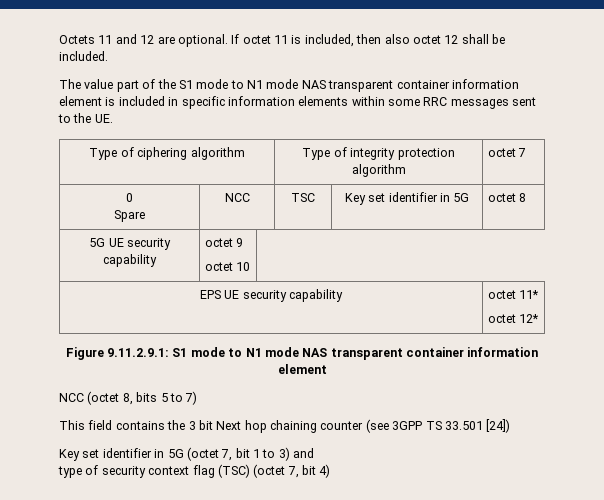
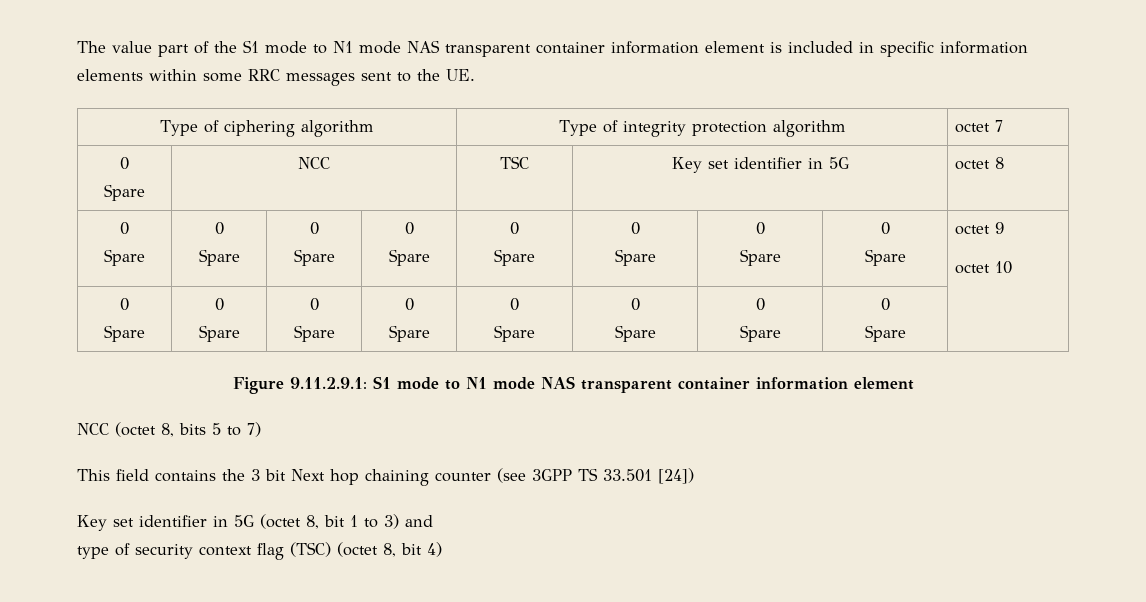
[59,34,505,47] [59,51,108,61] Octets 11 and 12 are optional. If octet 11 is included, then also octet 12 shall be included. // -> (77, 47) none
[89,238,171,250] [103,254,157,267] [204,238,244,247] [204,262,251,271] [199,289,344,302] [487,290,540,299] [487,314,540,323] 5G UE security capability | octet 9 // octet 10 // EPS UE security capability | octet 11* // octet 12* -> [120,222,129,235] [104,249,145,266] [214,222,224,235] [198,249,240,266] [309,222,319,235] [293,249,335,266] [404,222,414,235] [388,249,430,266] [510,222,519,235] [494,249,535,266] [630,222,640,235] [614,249,656,266] [755,222,765,235] [739,249,781,266] [880,222,890,235] [864,249,906,266] [955,222,1005,235] [955,261,1013,274] [120,298,129,311] [104,325,145,342] [214,298,224,311] [198,325,240,342] [309,298,319,311] [293,325,335,342] [404,298,414,311] [388,325,430,342] [510,298,519,311] [494,325,535,342] [630,298,640,311] [614,325,656,342] [755,298,765,311] [739,325,781,342] [880,298,890,311] [864,325,906,342] 0 // Spare | 0 // Spare | 0 // Spare | 0 // Spare | 0 // Spare | 0 // Spare | 0 // Spare | 0 // Spare | octet 9 // octet 10 // 0 // Spare | 0 // Spare | 0 // Spare | 0 // Spare | 0 // Spare | 0 // Spare | 0 // Spare | 0 // Spare |
[221,449,233,461] 7, -> [306,515,319,529] 8,
[287,466,299,478] 7, -> [383,543,396,557] 8,

